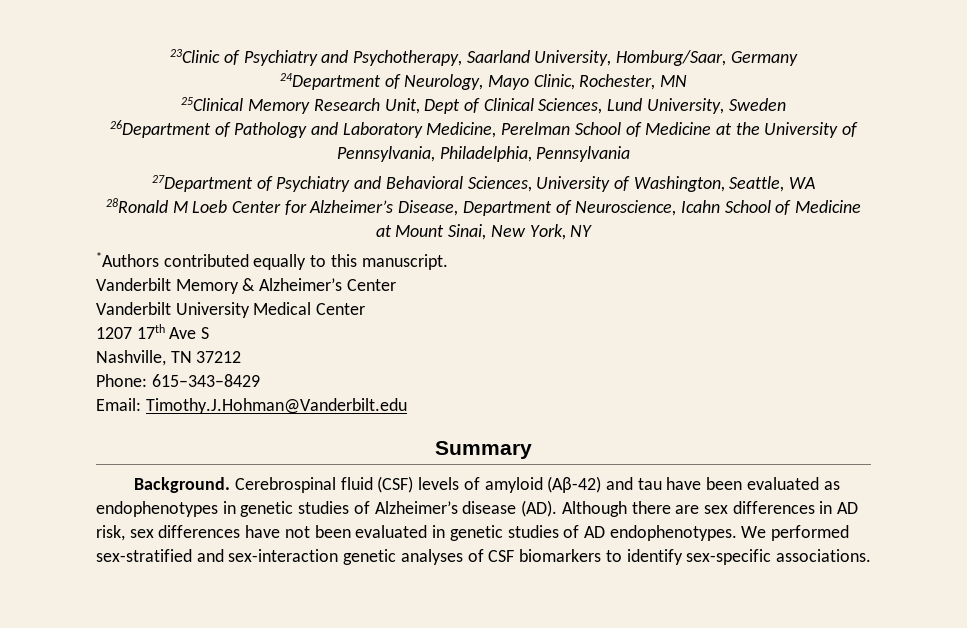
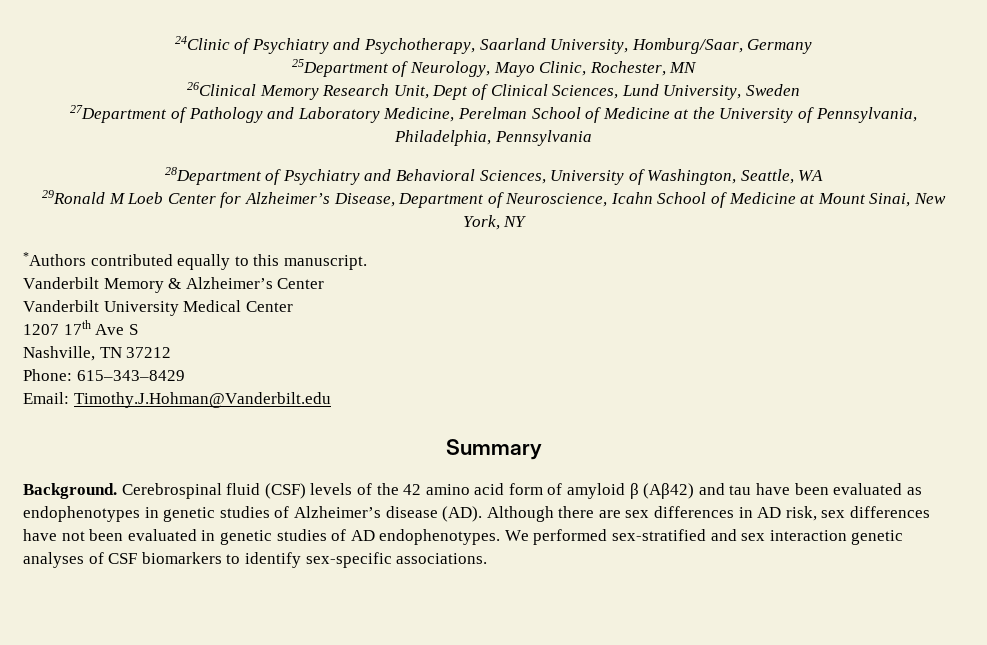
[170,49,221,63] 23Clinic -> [174,36,230,50] 24Clinic
[279,73,381,90] 24Department -> [291,59,389,77] 25Department
[181,97,244,111] 25Clinical -> [187,82,257,96] 26Clinical
[109,120,211,138] 26Department -> [70,105,168,123] 27Department
[151,175,253,192] 27Department -> [164,167,262,185] 28Department
[105,198,168,213] 28Ronald -> [41,190,105,204] 29Ronald
[484,476,602,493] amyloid (Aβ-42) -> [376,483,695,499] the 42 amino acid form of amyloid β (Aβ42)
[228,549,339,562] sex-interaction -> [741,530,847,541] sex interaction

